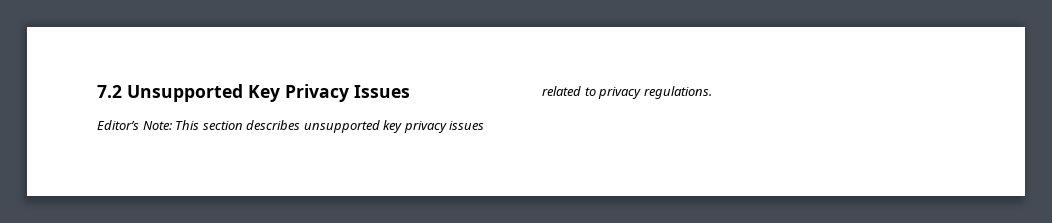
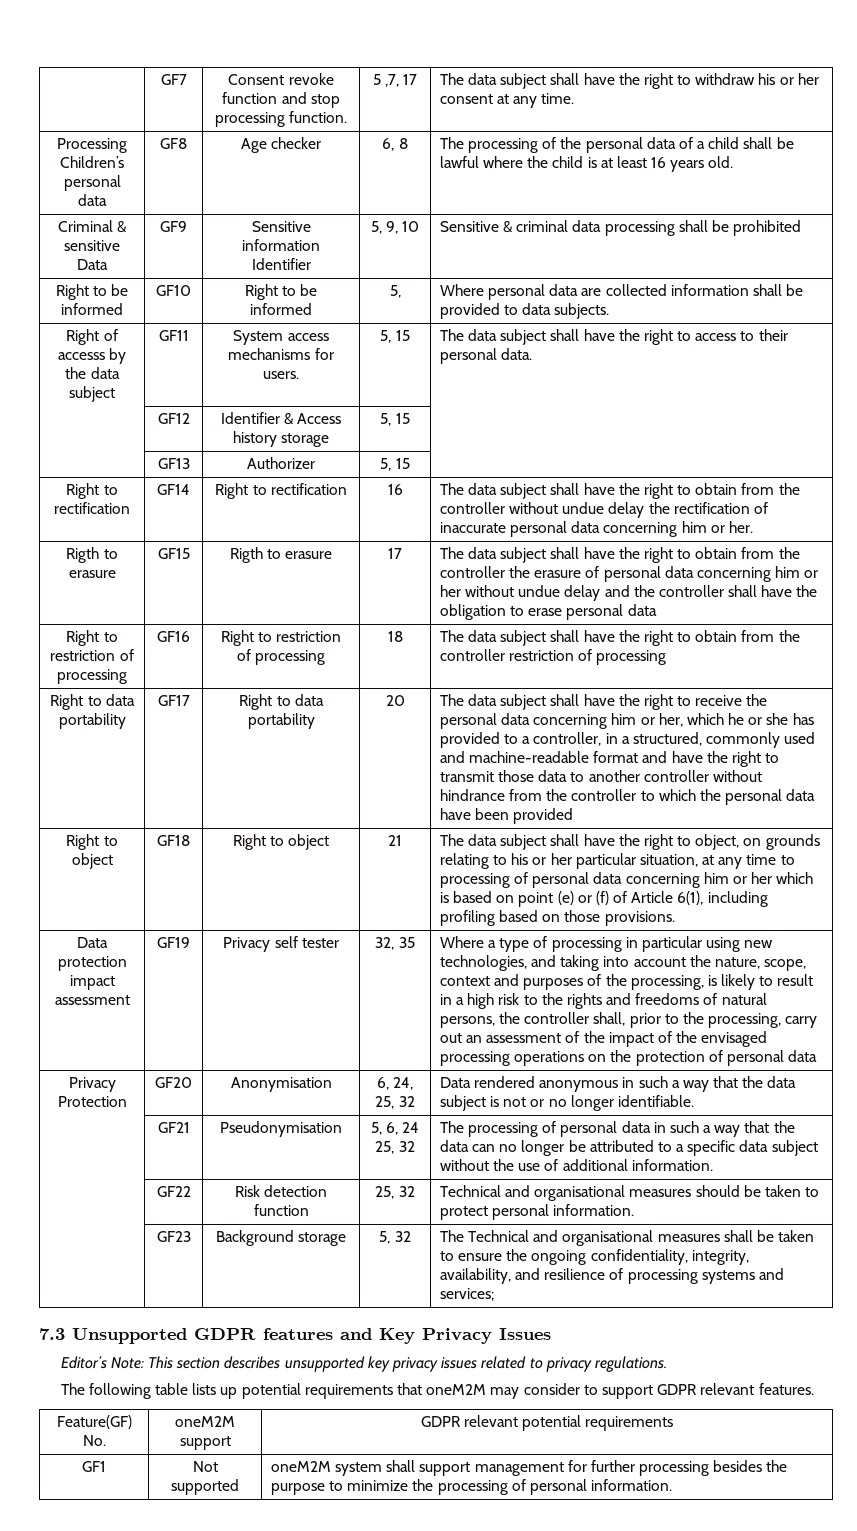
[97,84,243,102] 7.2 Unsupported -> [160,74,187,85] [228,73,334,85] [222,92,340,108] [214,111,348,127] [372,74,418,87] [439,73,819,89] [439,93,575,108] [57,138,127,153] [59,156,125,168] [63,175,121,191] [78,194,107,206] [160,138,187,149] [240,137,322,153] [382,138,408,151] [439,137,794,153] [439,156,734,172] [57,220,128,233] [64,240,120,251] [77,259,108,270] [160,221,187,232] [251,221,311,232] [242,239,320,251] [251,258,311,270] [370,221,420,234] [439,220,802,236] [55,284,129,300] [61,303,123,315] [156,285,191,296] [244,284,318,300] [250,303,312,315] [389,285,401,298] [439,284,804,300] [439,303,610,319] [66,329,118,345] [57,348,127,364] [65,367,120,379] [69,386,115,402] [158,330,189,341] [233,330,329,345] [228,348,334,360] [263,371,299,379] [380,330,410,343] [439,329,788,345] [439,348,532,364] [157,413,190,424] [220,412,342,425] [232,431,330,447] [380,413,410,426] [157,458,190,469] [247,457,315,469] [380,458,410,471] [66,483,118,499] [54,502,130,514] [157,484,190,495] [215,483,347,499] [387,484,403,495] [439,483,800,499] [439,502,768,518] [439,521,753,537] [66,547,118,563] [68,570,116,578] [157,548,190,559] [229,547,333,563] [388,548,402,559] [439,547,800,563] [439,566,819,582] [439,585,818,601] [439,604,657,620] [66,630,118,646] [50,649,134,661] [57,669,127,684] [157,631,190,642] [220,630,342,646] [236,649,326,665] [387,631,403,642] [439,630,800,646] [439,649,667,665] [50,694,135,710] [58,713,126,729] [157,695,190,706] [239,694,324,710] [247,713,315,729] [385,695,405,706] [439,694,768,710] [439,713,814,729] [439,732,816,748] [439,751,780,767] [439,770,762,782] [439,789,816,805] [439,808,574,824] [66,834,118,850] [71,853,113,869] [157,835,190,846] [232,834,330,850] [388,835,402,846] [439,834,820,850] [439,853,795,869] [439,872,814,888] [439,891,768,907] [439,910,675,926] [77,937,108,948] [57,956,127,971] [69,975,115,990] [54,995,130,1005] [157,937,190,948] [223,936,339,952] [375,937,415,950] [439,936,774,952] [439,955,807,971] [439,974,814,990] [439,993,767,1009] [439,1012,818,1028] [439,1031,768,1047] [439,1050,818,1066] [68,1077,116,1092] [57,1096,127,1107] [155,1077,192,1088] [230,1077,332,1092] [376,1077,414,1090] [375,1096,415,1109] [439,1076,797,1092] [439,1095,694,1111] [157,1122,190,1133] [220,1121,342,1137] [370,1122,420,1135] [375,1141,415,1154] [439,1121,795,1137] [439,1140,818,1156] [439,1159,713,1171] [156,1186,191,1197] [234,1185,328,1197] [253,1204,309,1216] [375,1186,415,1199] [439,1185,820,1201] [439,1204,635,1220] [156,1231,191,1242] [215,1230,347,1246] [379,1231,411,1244] [439,1230,815,1246] [439,1249,749,1265] [439,1268,784,1284] [439,1288,494,1301] [39,1328,372,1344] | GF7 | Consent revoke function and stop processing function. | 5 ,7, 17 | The data subject shall have the right to withdraw his or her consent at any time. // Processing Children’s personal data | GF8 | Age checker | 6, 8 | The processing of the personal data of a child shall be lawful where the child is at least 16 years old. // Criminal & sensitive Data | GF9 | Sensitive information Identifier | 5, 9, 10 | Sensitive & criminal data processing shall be prohibited // Right to be informed | GF10 | Right to be informed | 5, | Where personal data are collected information shall be provided to data subjects. // Right of accesss by the data subject | GF11 | System access mechanisms for users. | 5, 15 | The data subject shall have the right to access to their personal data. // | GF12 | Identifier & Access history storage | 5, 15 | // | GF13 | Authorizer | 5, 15 | // Right to rectification | GF14 | Right to rectification | 16 | The data subject shall have the right to obtain from the controller without undue delay the rectification of inaccurate personal data concerning him or her. // Rigth to erasure | GF15 | Rigth to erasure | 17 | The data subject shall have the right to obtain from the controller the erasure of personal data concerning him or her without undue delay and the controller shall have the obligation to erase personal data // Right to restriction of processing | GF16 | Right to restriction of processing | 18 | The data subject shall have the right to obtain from the controller restriction of processing // Right to data portability | GF17 | Right to data portability | 20 | The data subject shall have the right to receive the personal data concerning him or her, which he or she has provided to a controller, in a structured, commonly used and machine-readable format and have the right to transmit those data to another controller without hindrance from the controller to which the personal data have been provided // Right to object | GF18 | Right to object | 21 | The data subject shall have the right to object, on grounds relating to his or her particular situation, at any time to processing of personal data concerning him or her which is based on point (e) or (f) of Article 6(1), including profiling based on those provisions. // Data protection impact assessment | GF19 | Privacy self tester | 32, 35 | Where a type of processing in particular using new technologies, and taking into account the nature, scope, context and purposes of the processing, is likely to result in a high risk to the rights and freedoms of natural persons, the controller shall, prior to the processing, carry out an assessment of the impact of the envisaged processing operations on the protection of personal data // Privacy Protection | GF20 | Anonymisation | 6, 24, 25, 32 | Data rendered anonymous in such a way that the data subject is not or no longer identifiable. // | GF21 | Pseudonymisation | 5, 6, 24 25, 32 | The processing of personal data in such a way that the data can no longer be attributed to a specific data subject without the use of additional information. // | GF22 | Risk detection function | 25, 32 | Technical and organisational measures should be taken to protect personal information. // | GF23 | Background storage | 5, 32 | The Technical and organisational measures shall be taken to ensure the ongoing confidentiality, integrity, availability, and resilience of processing systems and services; // 7.3 Unsupported GDPR features and
(712, 92) none -> [60,1383,814,1399] [56,1415,132,1429] [82,1435,106,1446] [175,1416,235,1427] [179,1436,231,1450] [420,1415,674,1431] [82,1461,106,1472] [192,1461,218,1472] [171,1479,239,1495] [270,1460,788,1476] [270,1479,673,1495] // The following table lists up potential requirements that oneM2M may consider to support GDPR relevant features. // Feature(GF) No. | oneM2M support | GDPR relevant potential requirements // GF1 | Not supported | oneM2M system shall support management for further processing besides the purpose to minimize the processing of personal information.

